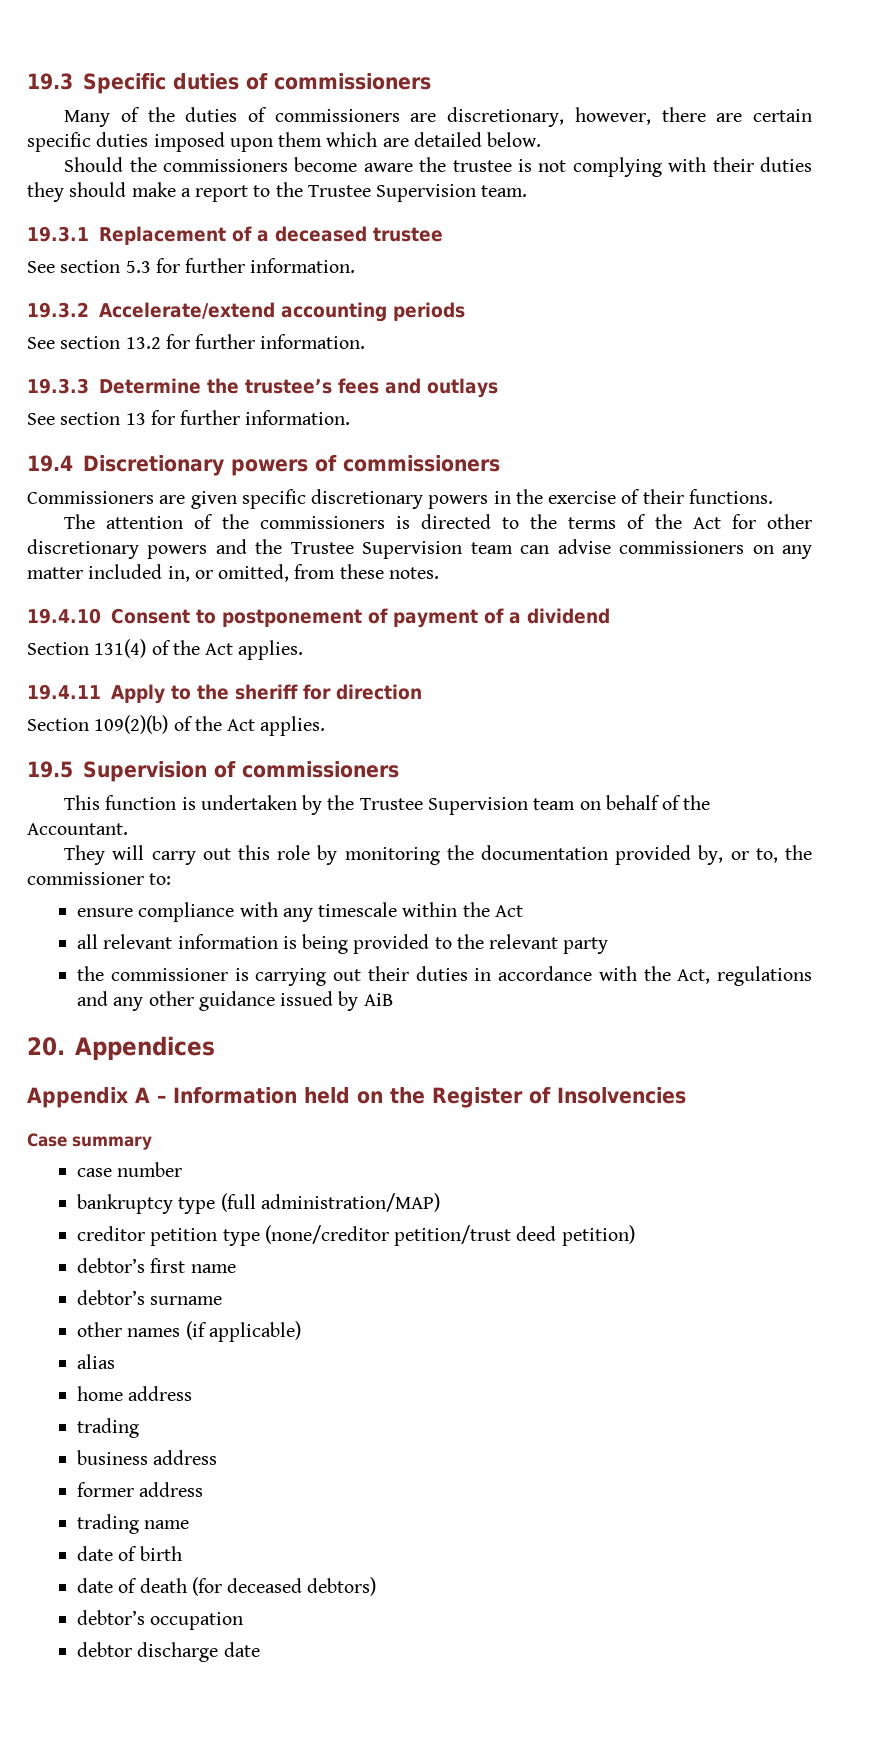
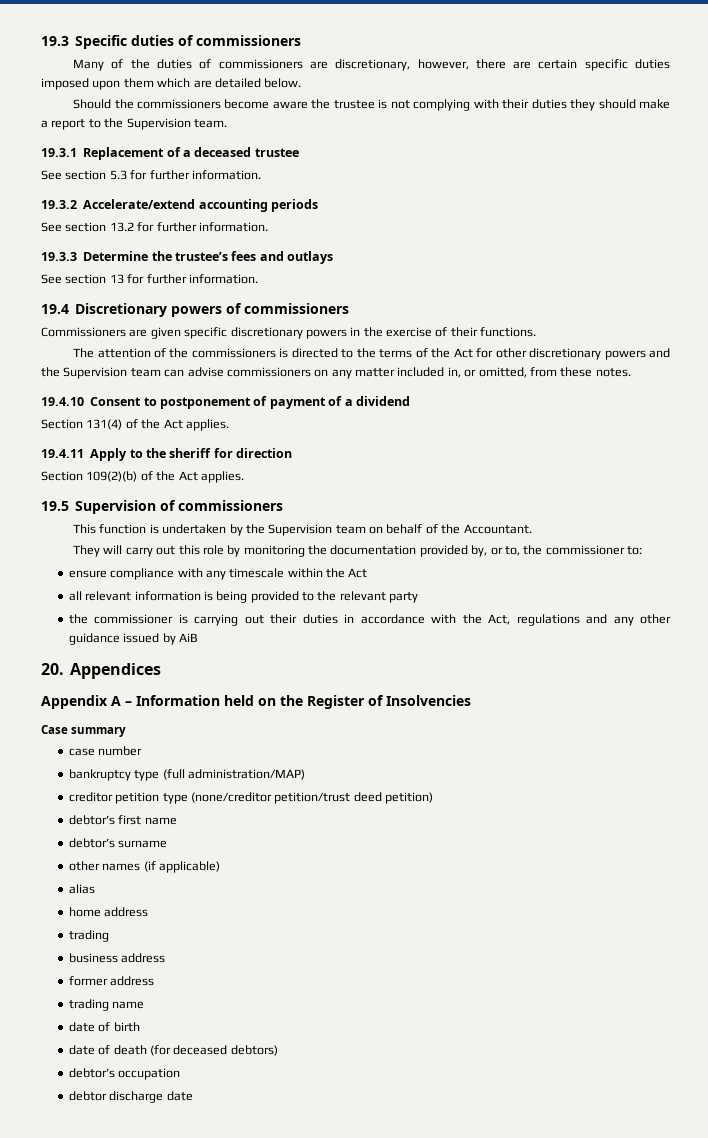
[307,185,371,197] Trustee -> (124, 123) none
[290,542,354,554] Trustee -> (60, 372) none
[359,798,423,810] Trustee -> (265, 529) none

